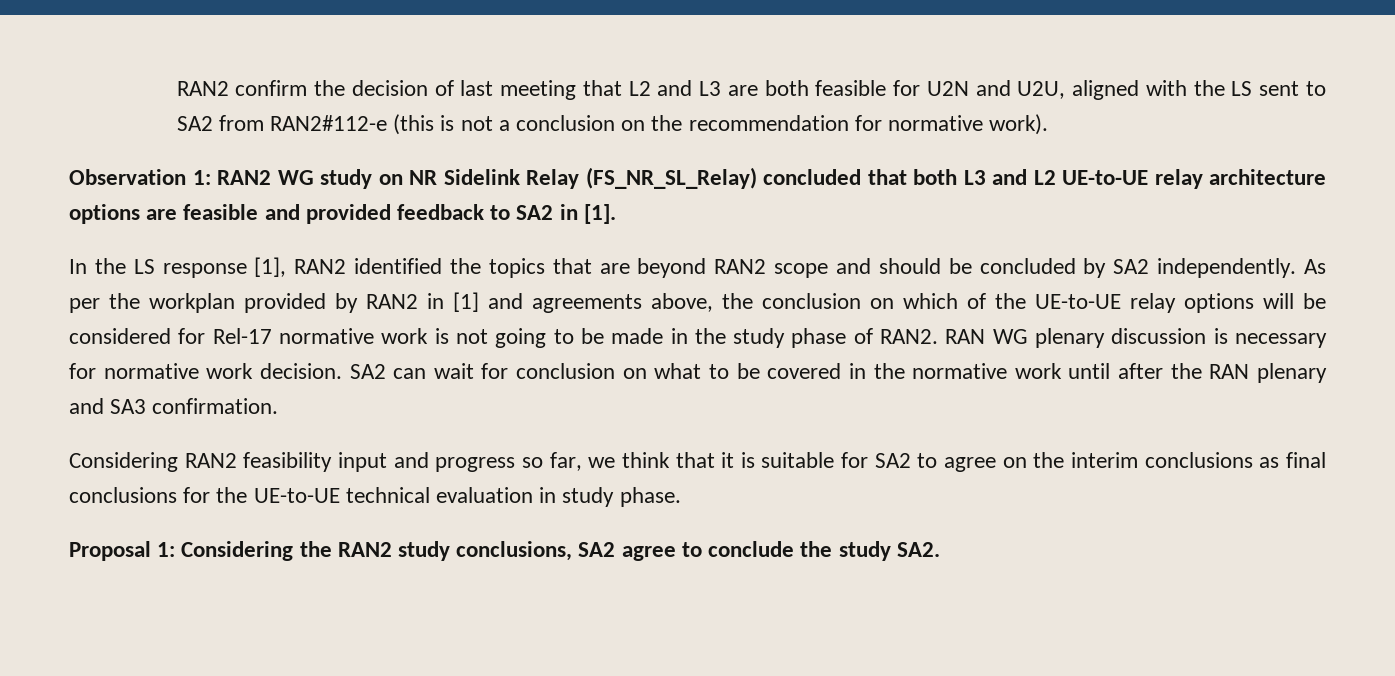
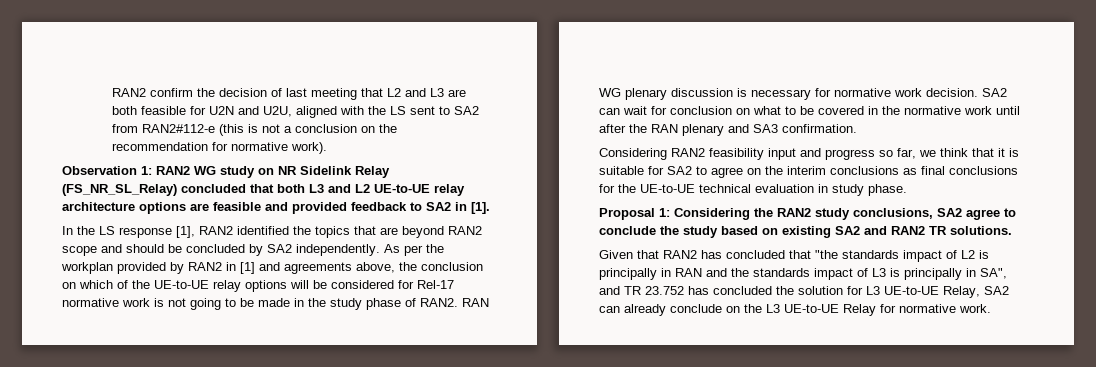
[896,542,940,557] SA2. -> [721,226,1012,238] [599,250,989,262] [599,268,1007,280] [599,286,1009,298] [599,304,991,316] based on existing SA2 and RAN2 TR solutions. // Given that RAN2 has concluded that "the standards impact of L2 is principally in RAN and the standards impact of L3 is principally in SA", and TR 23.752 has concluded the solution for L3 UE-to-UE Relay, SA2 can already conclude on the L3 UE-to-UE Relay for normative work.

